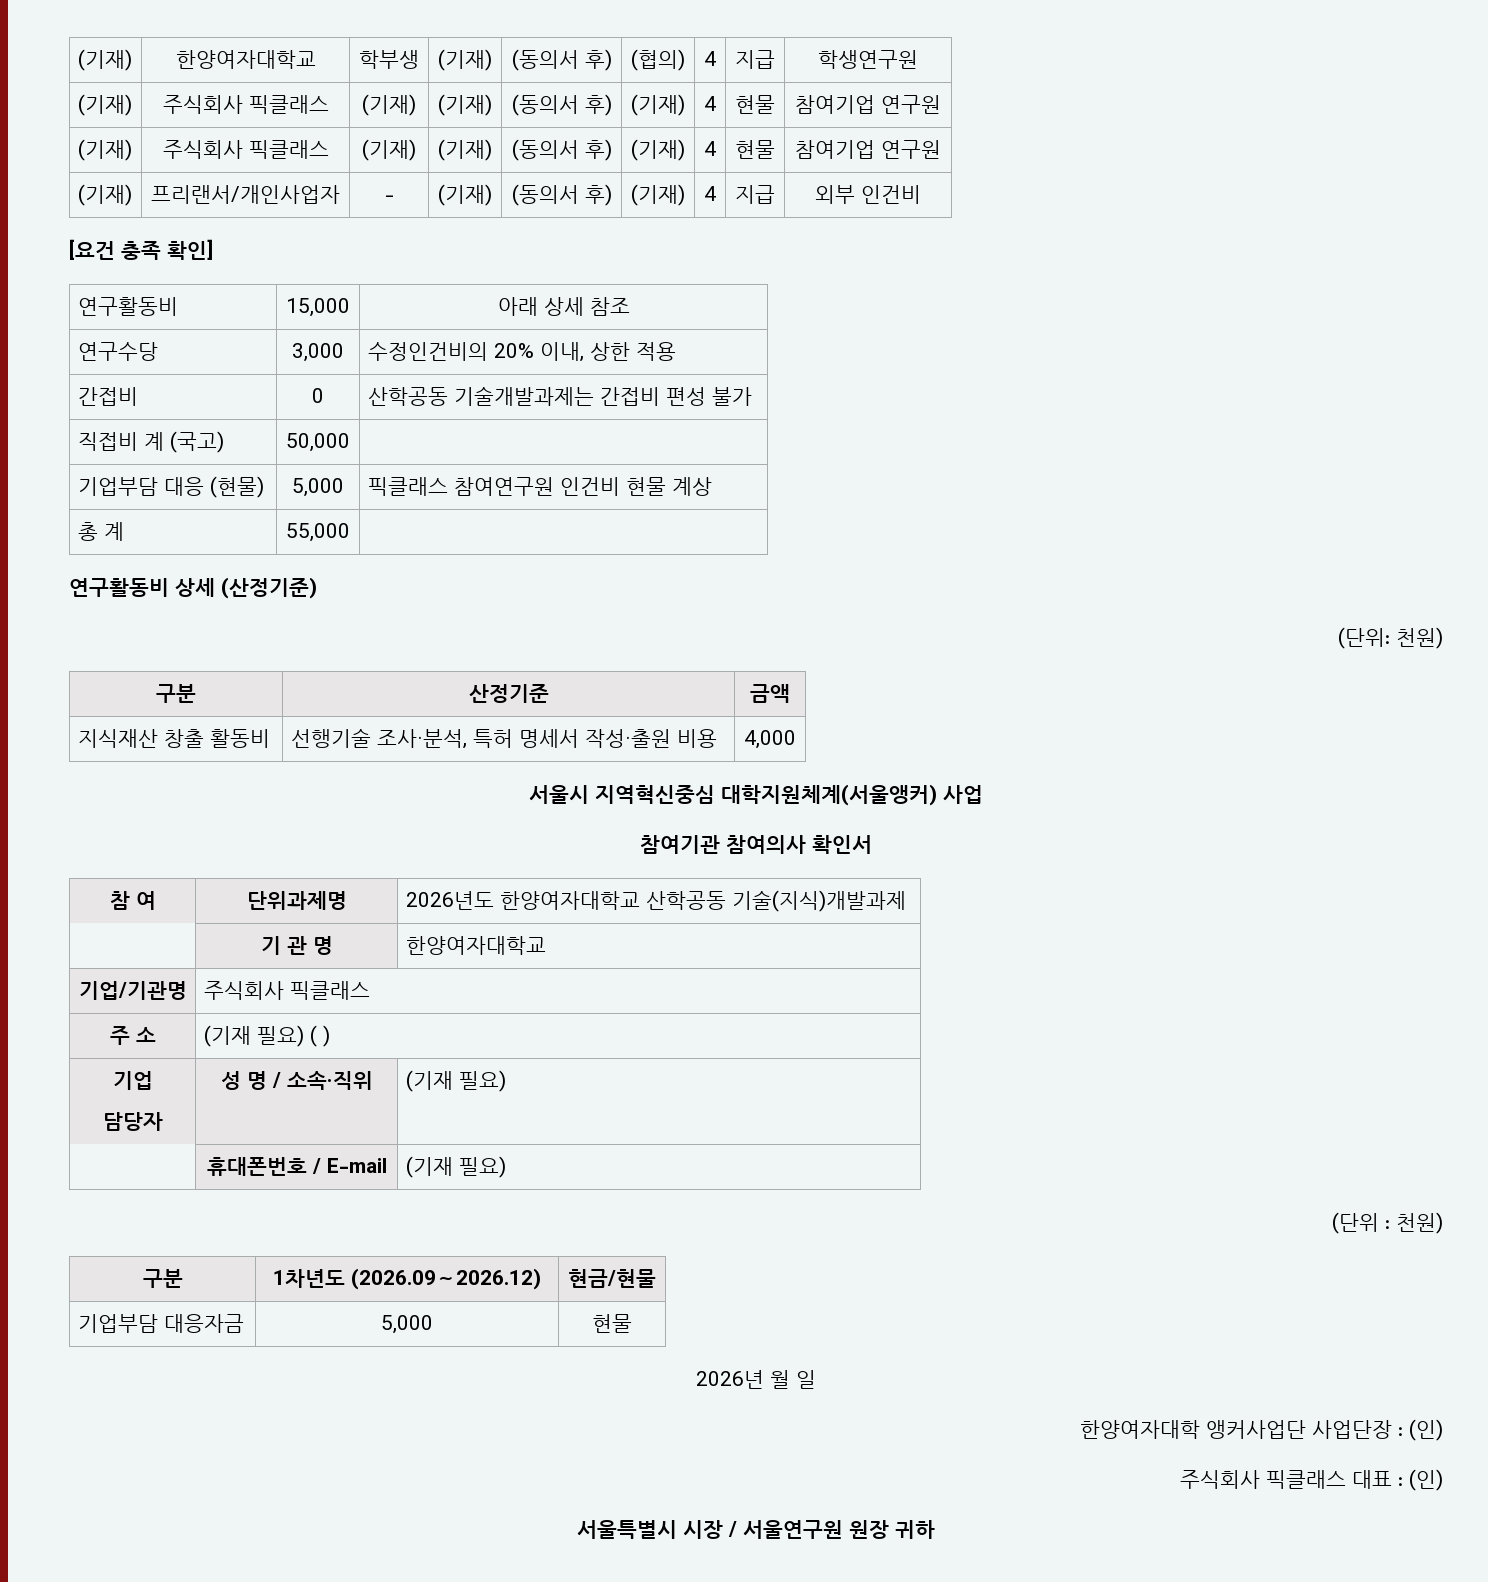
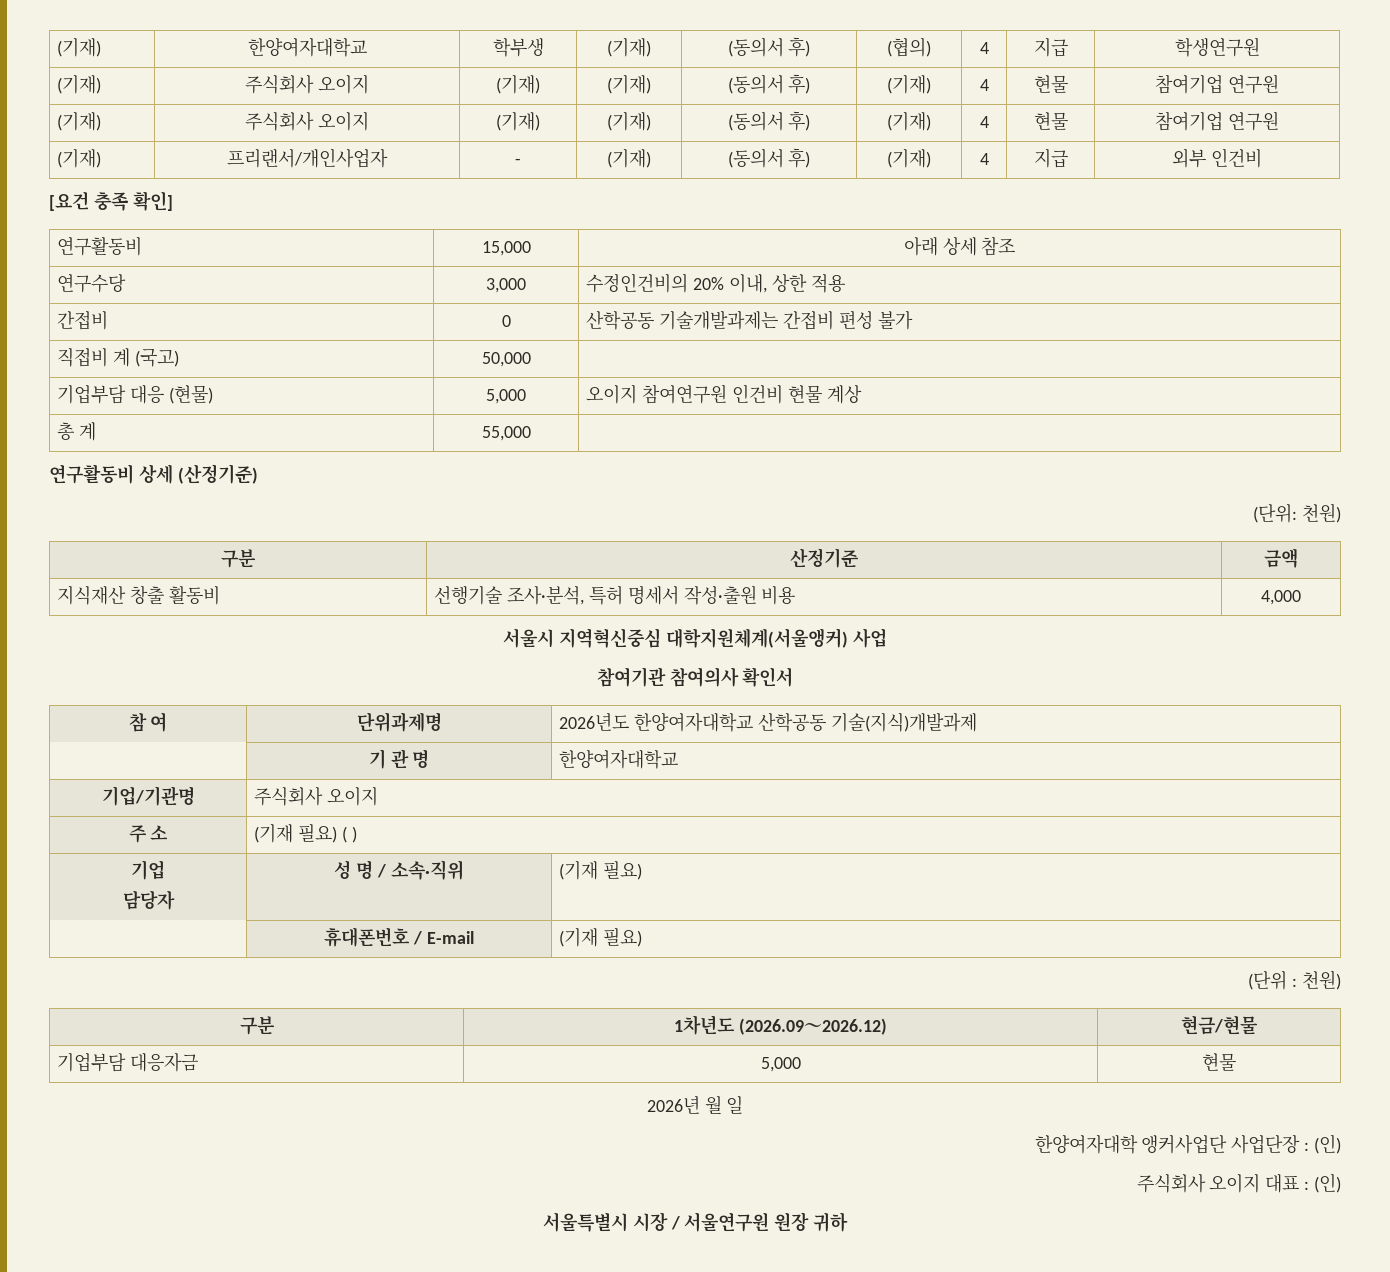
[248,95,329,114] 픽클래스 -> [317,74,369,94] 오이지
[248,140,329,159] 픽클래스 -> [317,111,369,131] 오이지
[367,477,448,496] 픽클래스 -> [586,384,638,404] 오이지
[289,981,370,1000] 픽클래스 -> [327,786,379,806] 오이지
[1266,1470,1346,1489] 픽클래스 -> [1209,1173,1261,1193] 오이지

